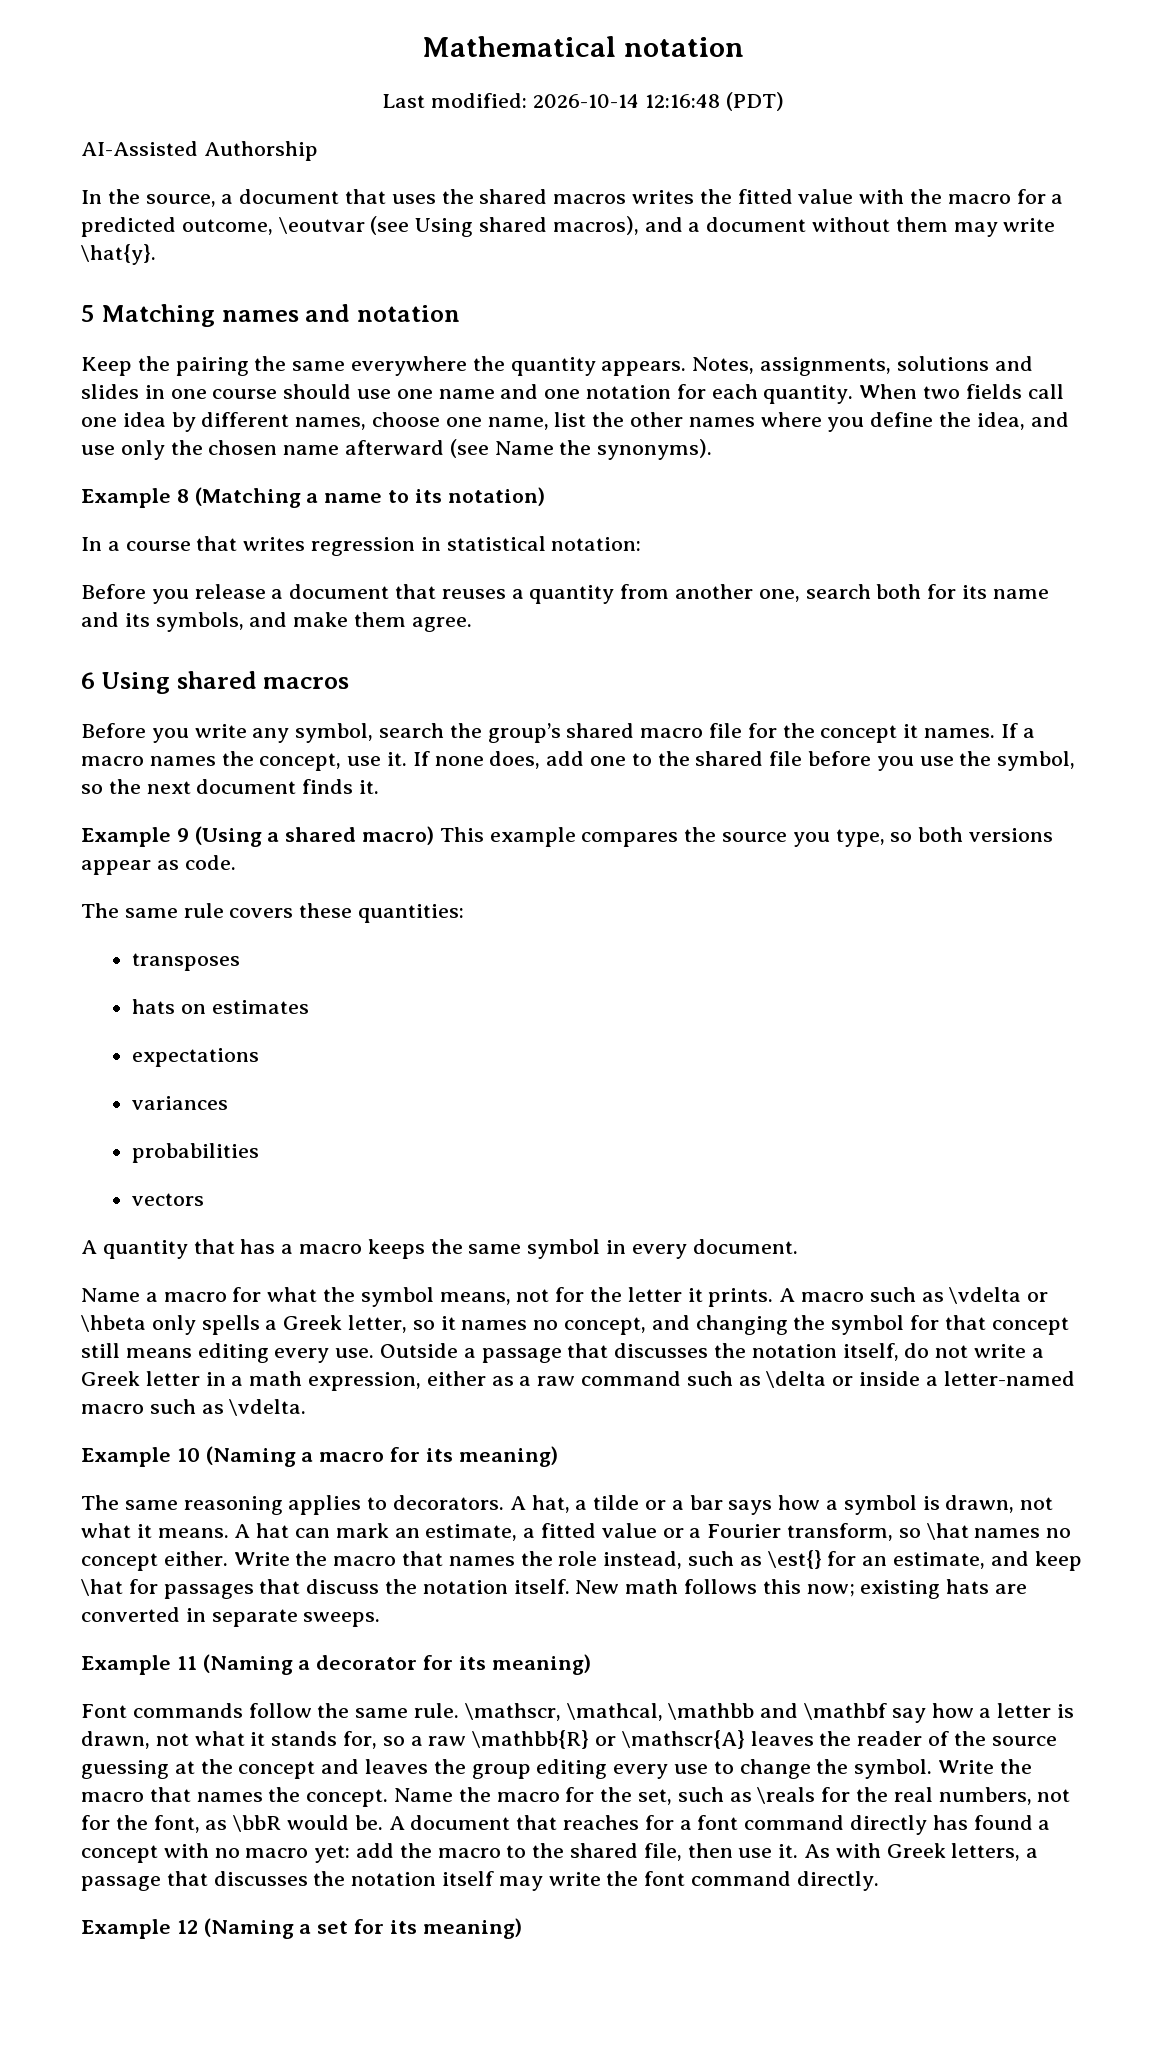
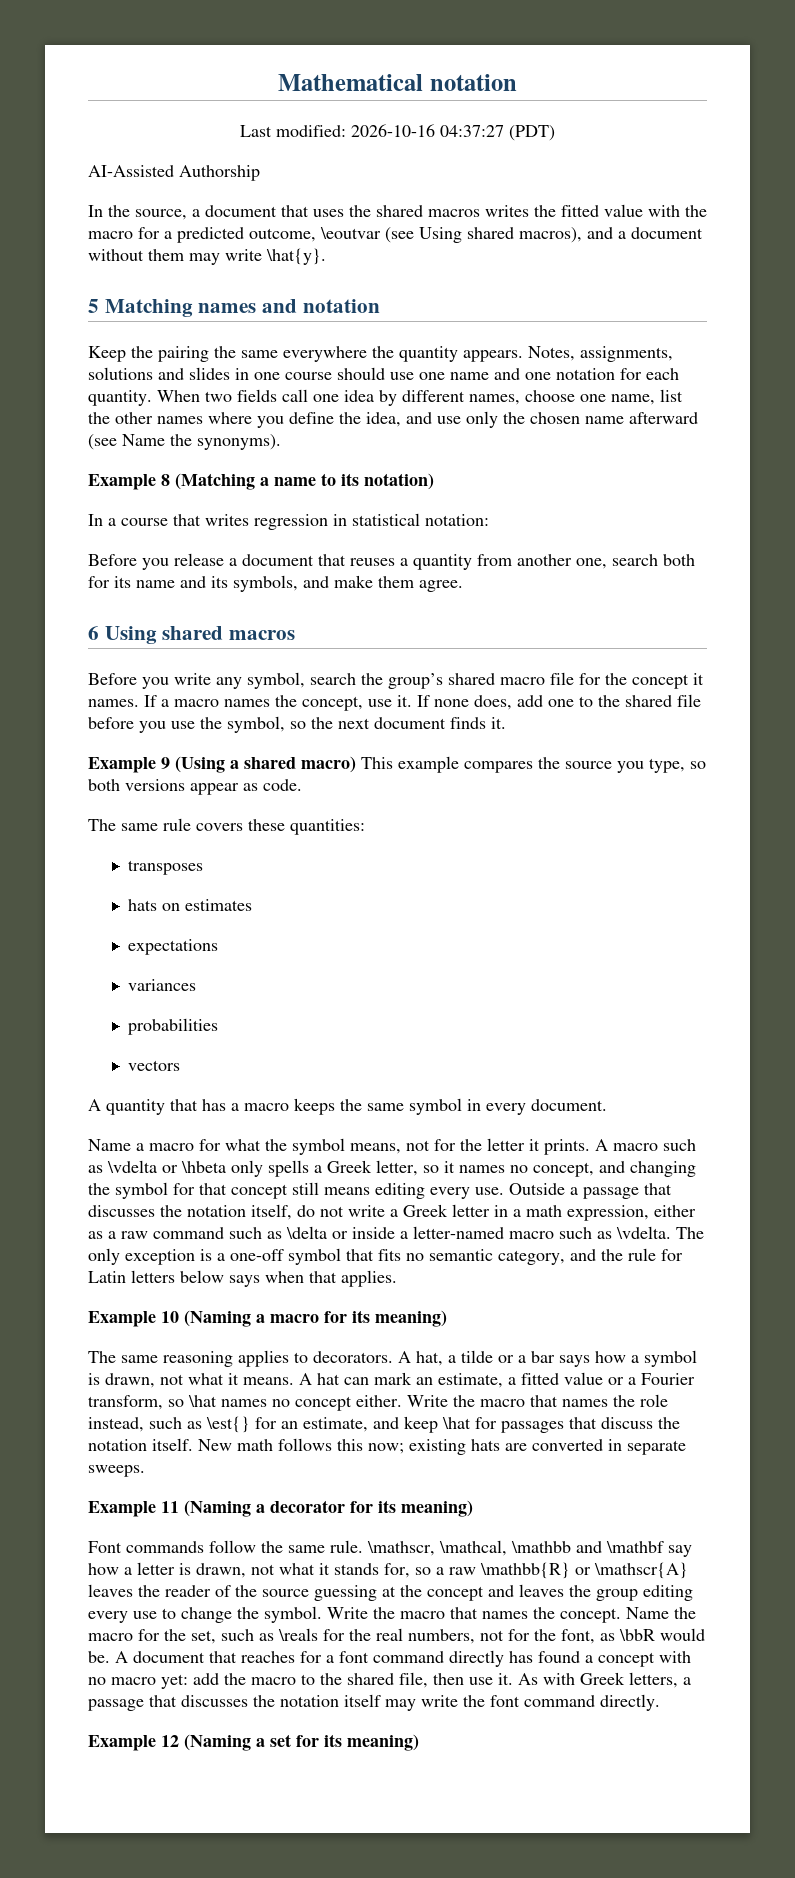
[533,94,720,108] 2026-10-14 12:16:48 -> [351,124,504,137] 2026-10-16 04:37:27
(307, 1407) none -> [676,1227,704,1239] [88,1248,683,1265] [88,1270,397,1287] The only exception is a one-off symbol that fits no semantic category, and the rule for Latin letters below says when that applies.

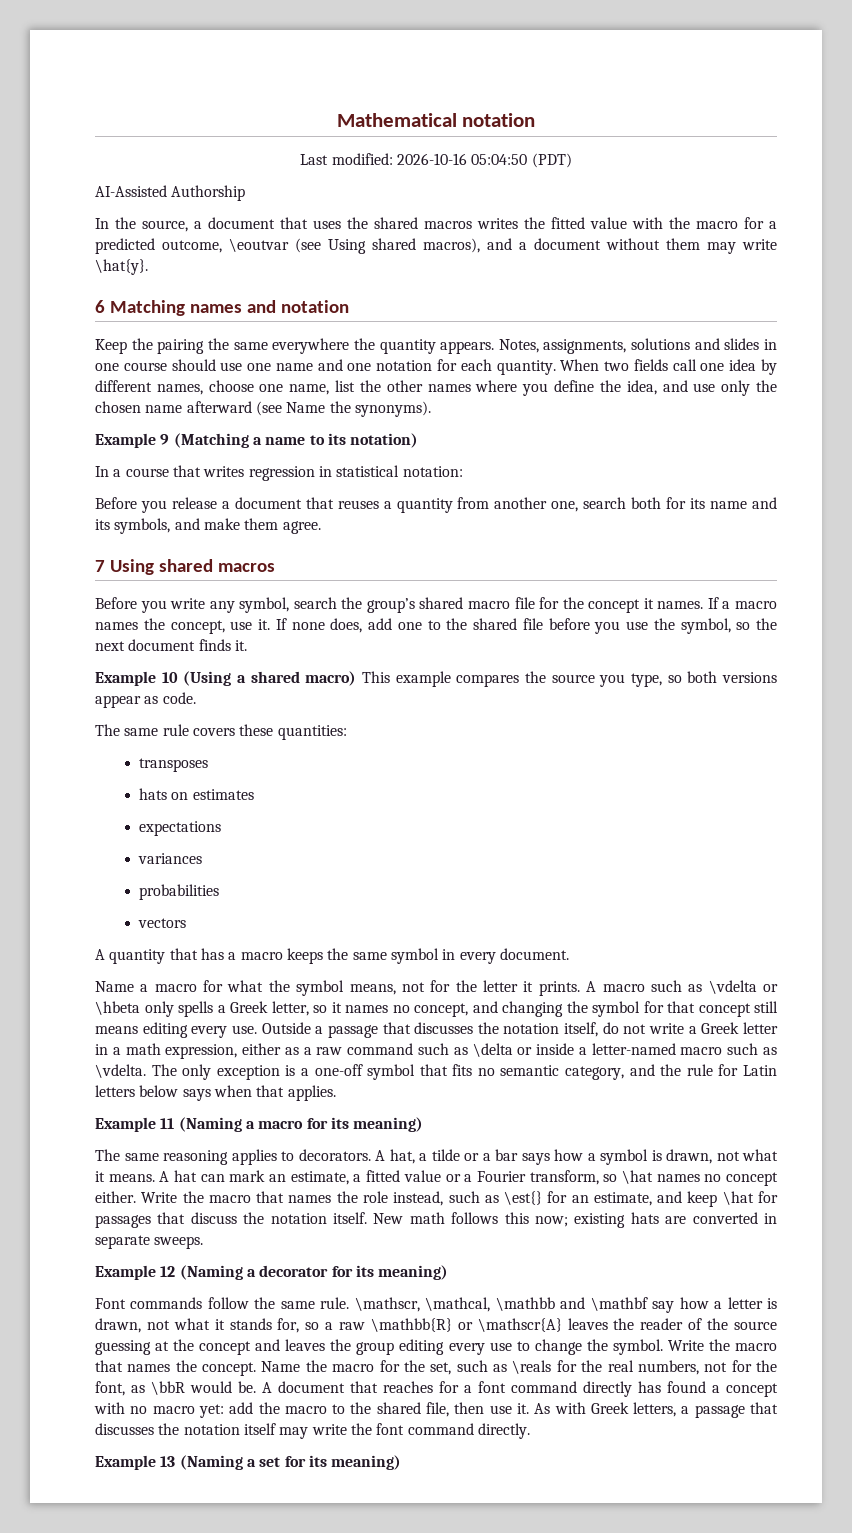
[440,125,504,137] 04:37:27 -> [471,154,528,165] 05:04:50
[88,299,99,313] 5 -> [95,300,105,313] 6
[161,474,170,486] 8 -> [160,434,170,445] 9
[88,626,99,640] 6 -> [95,560,105,572] 7
[161,757,170,769] 9 -> [161,672,178,683] 10
[161,1311,179,1323] 10 -> [160,1118,175,1129] 11
[161,1501,179,1513] 11 -> [160,1266,176,1277] 12
[161,1735,179,1747] 12 -> [160,1456,176,1467] 13

